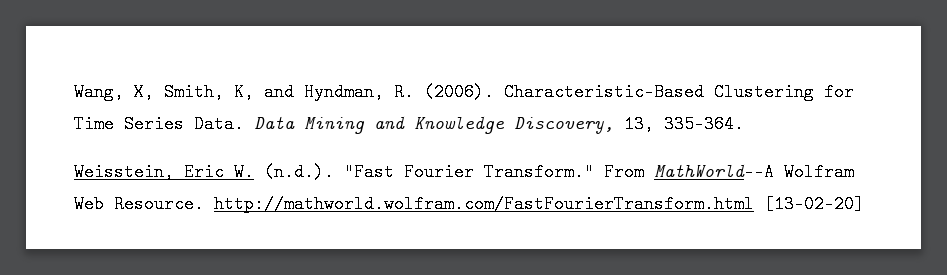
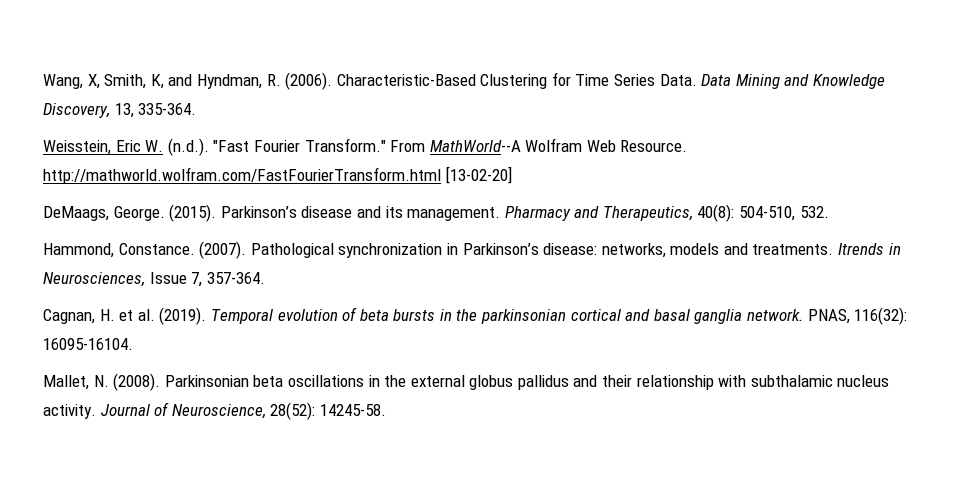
(864, 204) none -> [43,204,829,222] [43,241,901,259] [43,272,265,287] [43,307,908,325] [43,338,133,350] [43,373,890,391] [43,402,386,420] // DeMaags, George. (2015). Parkinson’s disease and its management. Pharmacy and Therapeutics, 40(8): 504-510, 532. // Hammond, Constance. (2007). Pathological synchronization in Parkinson’s disease: networks, models and treatments. Itrends in Neurosciences, Issue 7, 357-364. // Cagnan, H. et al. (2019). Temporal evolution of beta bursts in the parkinsonian cortical and basal ganglia network. PNAS, 116(32): 16095-16104. // Mallet, N. (2008). Parkinsonian beta oscillations in the external globus pallidus and their relationship with subthalamic nucleus activity. Journal of Neuroscience, 28(52): 14245-58.

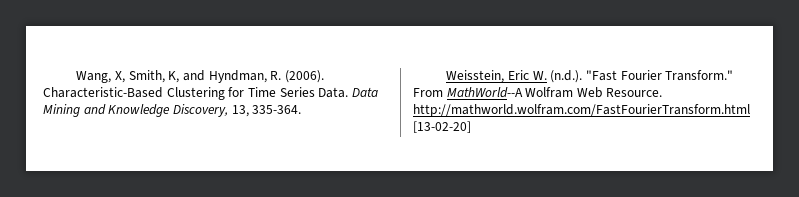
[43,204,829,222] [43,241,901,259] [43,272,265,287] [43,307,908,325] [43,338,133,350] [43,373,890,391] [43,402,386,420] // DeMaags, George. (2015). Parkinson’s disease and its management. Pharmacy and Therapeutics, 40(8): 504-510, 532. // Hammond, Constance. (2007). Pathological synchronization in Parkinson’s disease: networks, models and treatments. Itrends in Neurosciences, Issue 7, 357-364. // Cagnan, H. et al. (2019). Temporal evolution of beta bursts in the parkinsonian cortical and basal ganglia network. PNAS, 116(32): 16095-16104. // Mallet, N. (2008). Parkinsonian beta oscillations in the external globus pallidus and their relationship with subthalamic nucleus activity. Journal of Neuroscience, 28(52): 14245-58. -> (471, 127) none

